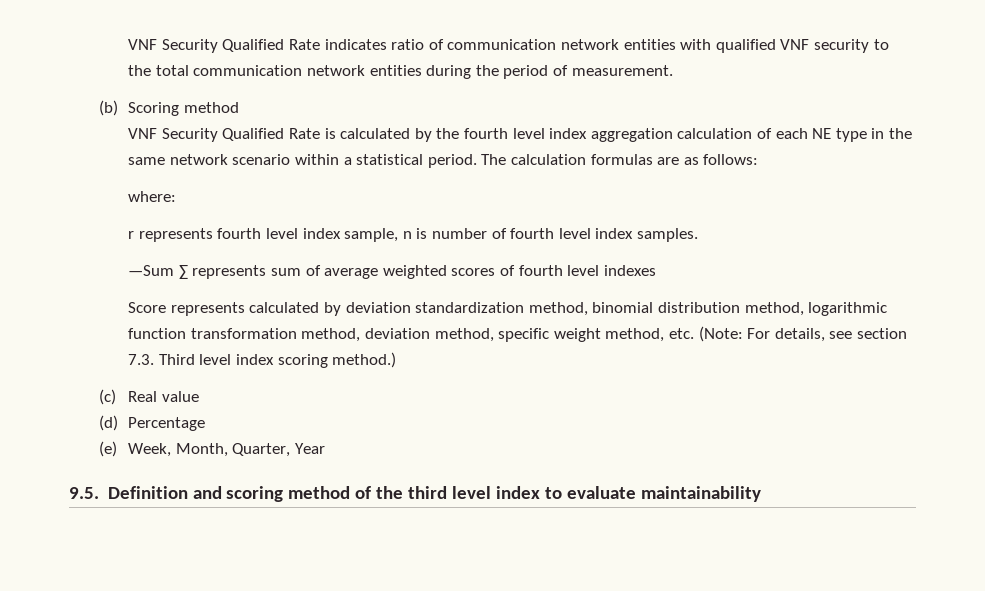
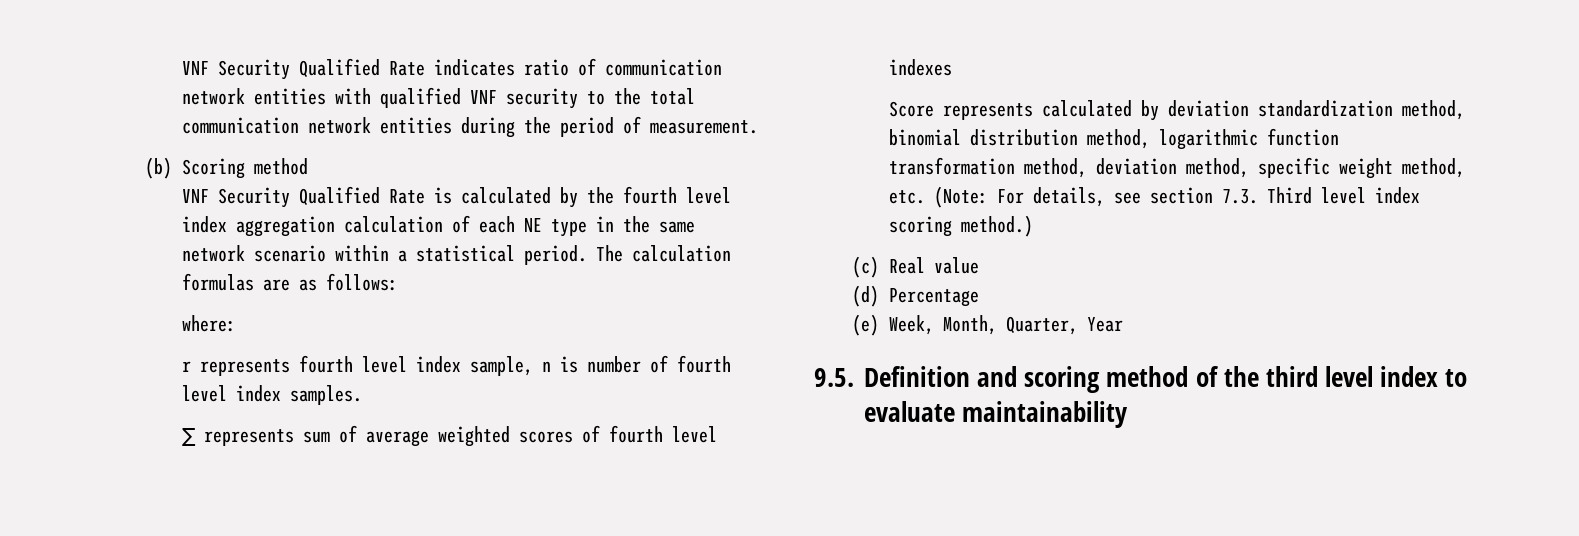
[128,265,175,276] —Sum -> (363, 395) none

